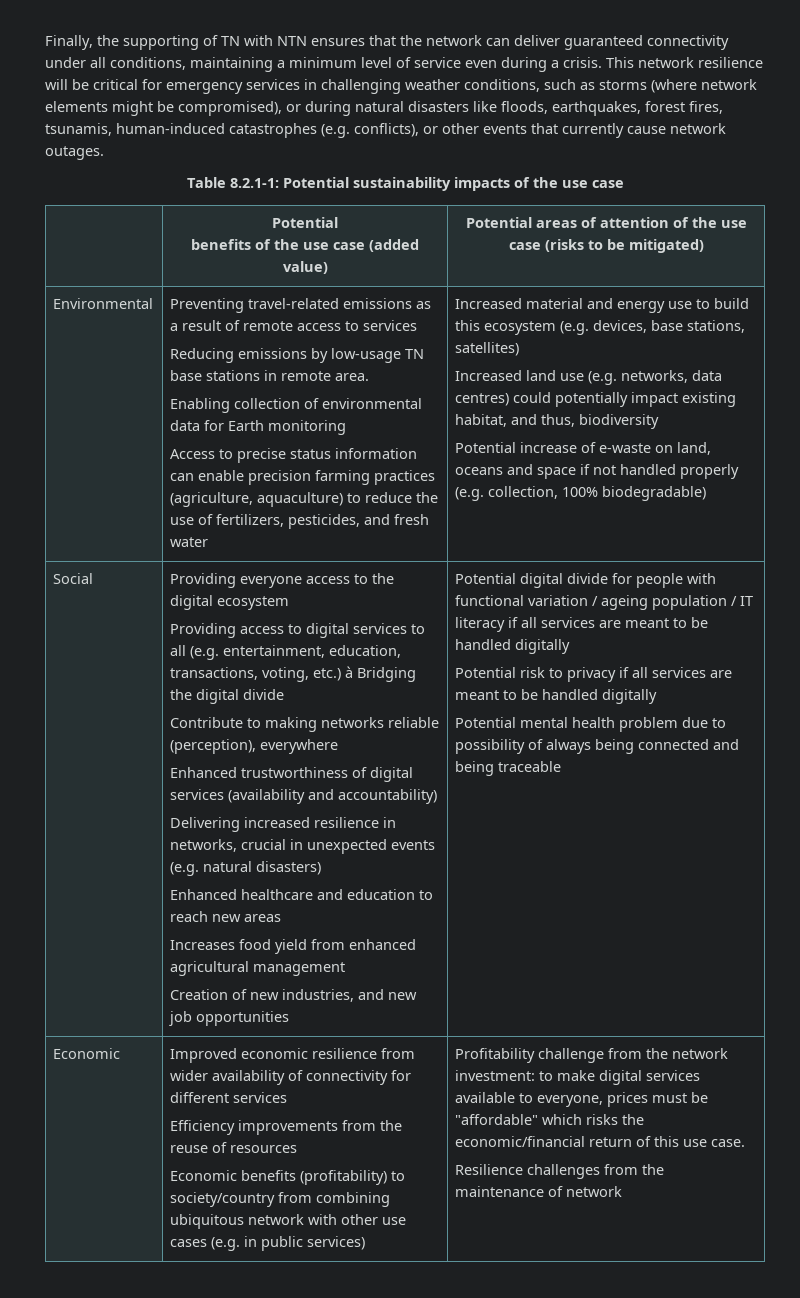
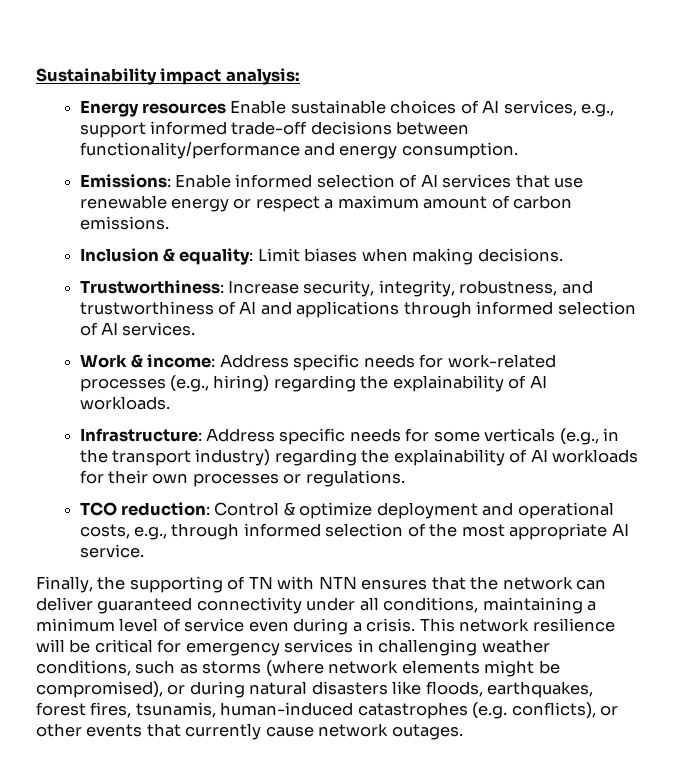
(45, 42) none -> [36,68,300,85] [79,100,615,117] [79,121,470,138] [79,142,518,159] [79,174,584,188] [79,195,573,212] [79,216,169,230] [79,248,563,265] [79,280,593,297] [79,301,636,318] [79,322,196,336] [79,354,556,371] [79,375,547,392] [79,396,170,410] [79,428,620,445] [79,449,639,466] [79,470,405,487] [79,502,614,519] [79,523,629,540] [79,544,144,558] Sustainability impact analysis: // Energy resources Enable sustainable choices of AI services, e.g., support informed trade-off decisions between functionality/performance and energy consumption. // Emissions: Enable informed selection of AI services that use renewable energy or respect a maximum amount of carbon emissions. // Inclusion & equality: Limit biases when making decisions. // Trustworthiness: Increase security, integrity, robustness, and trustworthiness of AI and applications through informed selection of AI services. // Work & income: Address specific needs for work-related processes (e.g., hiring) regarding the explainability of AI workloads. // Infrastructure: Address specific needs for some verticals (e.g., in the transport industry) regarding the explainability of AI workloads for their own processes or regulations. // TCO reduction: Control & optimize deployment and operational costs, e.g., through informed selection of the most appropriate AI service. //
[186,177,624,191] [272,217,338,228] [191,239,419,252] [282,261,328,274] [465,217,747,228] [508,239,704,253] [53,298,154,309] [170,298,432,313] [170,320,418,331] [170,348,425,363] [170,370,370,381] [170,398,423,413] [170,420,347,435] [170,448,418,463] [170,470,436,485] [170,492,439,507] [170,514,430,529] [170,537,209,547] [455,298,750,313] [455,320,746,335] [455,342,520,356] [455,370,723,385] [455,392,737,407] [455,414,660,429] [455,442,712,455] [455,464,740,479] [455,486,707,501] [53,573,94,584] [170,573,395,588] [170,595,290,610] [170,623,426,638] [170,645,402,660] [170,666,417,682] [170,689,285,704] [170,717,440,732] [170,739,339,754] [170,767,414,782] [170,789,438,804] [170,817,397,832] [170,839,436,854] [170,861,322,876] [170,889,434,900] [170,911,282,922] [170,939,417,954] [170,961,346,976] [170,989,418,1002] [169,1011,290,1026] [455,573,717,588] [455,595,754,610] [455,617,709,632] [455,639,571,654] [455,667,733,682] [455,689,658,704] [455,717,727,732] [455,739,740,754] [455,761,562,776] [53,1048,121,1059] [170,1048,416,1063] [170,1070,412,1085] [170,1092,288,1103] [170,1120,403,1135] [170,1142,298,1153] [170,1170,406,1185] [170,1192,391,1207] [170,1214,407,1229] [170,1236,366,1251] [455,1048,729,1063] [455,1070,701,1085] [455,1092,709,1107] [455,1114,645,1125] [455,1136,746,1147] [455,1164,665,1179] [455,1186,623,1197] // Table 8.2.1-1: Potential sustainability impacts of the use case // | Potential // benefits of the use case (added value) | Potential areas of attention of the use case (risks to be mitigated) // Environmental | Preventing travel-related emissions as a result of remote access to services // Reducing emissions by low-usage TN base stations in remote area. // Enabling collection of environmental data for Earth monitoring // Access to precise status information can enable precision farming practices (agriculture, aquaculture) to reduce the use of fertilizers, pesticides, and fresh water | Increased material and energy use to build this ecosystem (e.g. devices, base stations, satellites) // Increased land use (e.g. networks, data centres) could potentially impact existing habitat, and thus, biodiversity // Potential increase of e-waste on land, oceans and space if not handled properly (e.g. collection, 100% biodegradable) // Social | Providing everyone access to the digital ecosystem // Providing access to digital services to all (e.g. entertainment, education, transactions, voting, etc.) à Bridging the digital divide // Contribute to making networks reliable (perception), everywhere // Enhanced trustworthiness of digital services (availability and accountability) // Delivering increased resilience in networks, crucial in unexpected events (e.g. natural disasters) // Enhanced healthcare and education to reach new areas // Increases food yield from enhanced agricultural management // Creation of new industries, and new job opportunities | Potential digital divide for people with functional variation / ageing population / IT literacy if all services are meant to be handled digitally // Potential risk to privacy if all services are meant to be handled digitally // Potential mental health problem due to possibility of always being connected and being traceable // Economic | Improved economic resilience from wider availability of connectivity for different services // Efficiency improvements from the reuse of resources // Economic benefits (profitability) to society/country from combining ubiquitous network with other use cases (e.g. in public services) | Profitability challenge from the network investment: to make digital services available to everyone, prices must be "affordable" which risks the economic/financial return of this use case. // Resilience challenges from the maintenance of network -> (463, 732) none

